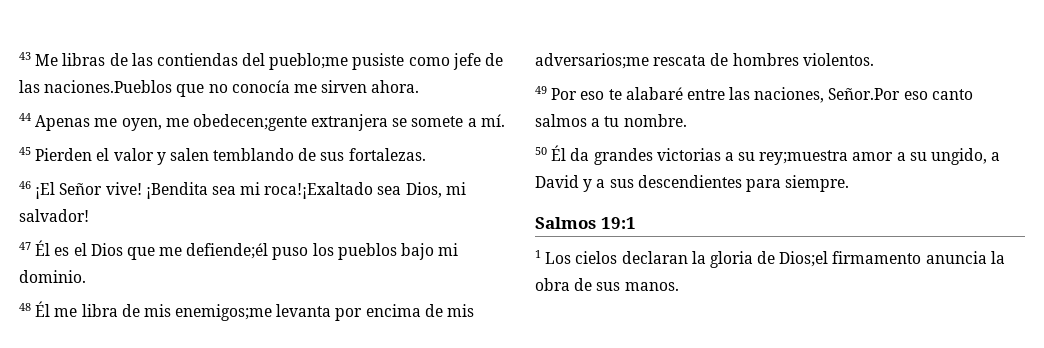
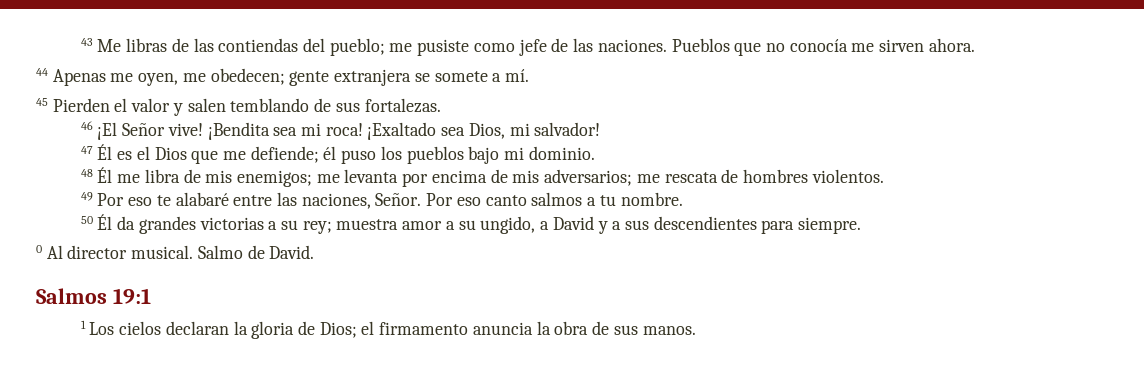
[269,53,349,70] pueblo;me -> [329,38,413,56] pueblo; me
[44,80,173,93] naciones.Pueblos -> [597,38,730,52] naciones. Pueblos
[192,114,307,131] obedecen;gente -> [210,68,330,86] obedecen; gente
[264,182,374,199] roca!¡Exaltado -> [325,122,437,140] roca! ¡Exaltado
[186,243,269,259] defiende;él -> [250,146,337,163] defiende; él
[175,304,273,321] enemigos;me -> [237,170,340,187] enemigos; me
[535,53,649,69] adversarios;me -> [544,169,660,186] adversarios; me
[828,88,901,100] Señor.Por -> [375,193,454,206] Señor. Por
[759,150,849,165] rey;muestra -> [302,219,399,234] rey; muestra
(850, 183) none -> [36,245,315,259] // 0 Al director musical. Salmo de David.
[779,251,829,267] Dios;el -> [319,321,375,338] Dios; el

